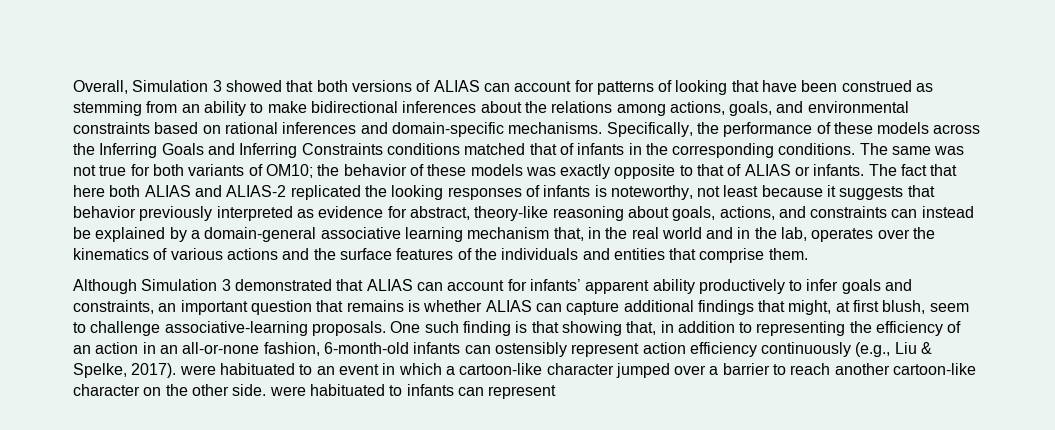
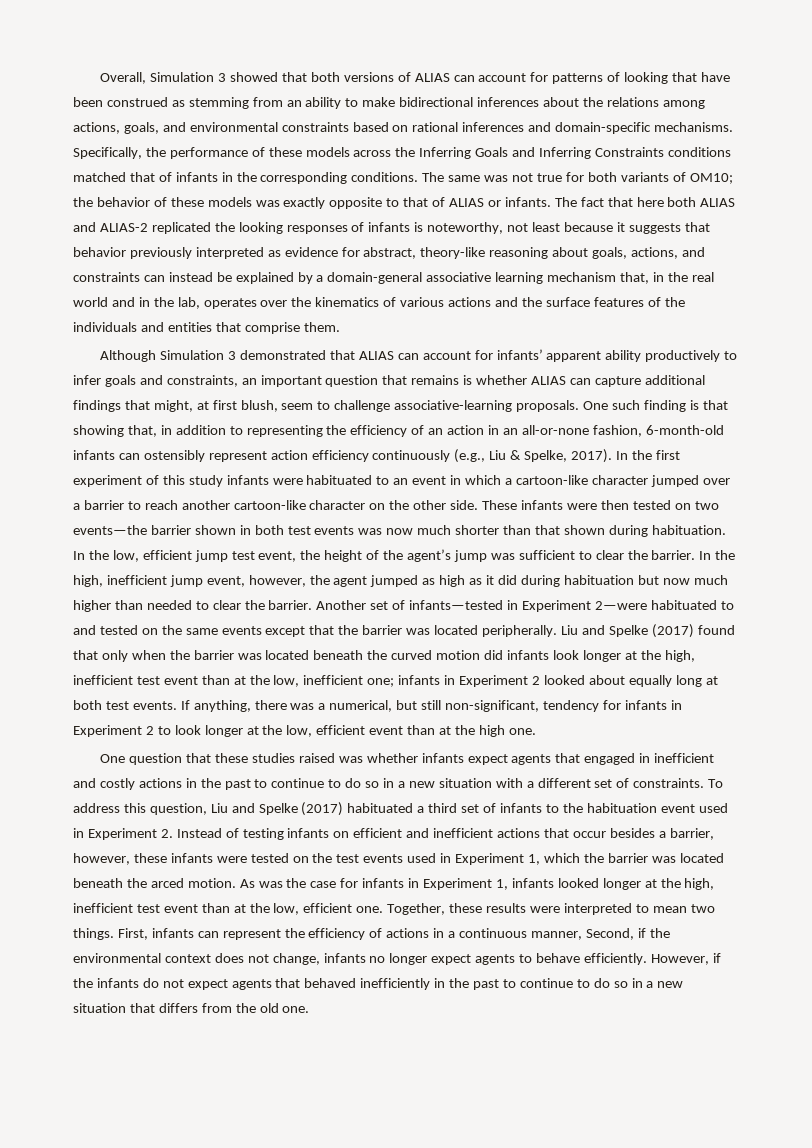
(177, 370) none -> [615,450,680,460] [73,475,269,487] In the first experiment of this study infants
[269,384,557,399] were habituated to infants can represent -> [482,500,719,510] [73,525,726,537] [73,549,736,562] [73,575,728,587] [73,600,734,612] [73,624,735,638] [73,650,695,662] [73,675,718,687] [73,700,682,712] [73,725,536,737] [100,753,715,765] [73,778,724,790] [73,802,728,816] [73,828,714,840] [73,853,724,865] [73,878,715,890] [73,903,715,915] [73,928,670,940] [73,953,721,965] [73,978,684,990] [73,1003,310,1013] These infants were then tested on two events—the barrier shown in both test events was now much shorter than that shown during habituation. In the low, efficient jump test event, the height of the agent’s jump was sufficient to clear the barrier. In the high, inefficient jump event, however, the agent jumped as high as it did during habituation but now much higher than needed to clear the barrier. Another set of infants—tested in Experiment 2—were habituated to and tested on the same events except that the barrier was located peripherally. Liu and Spelke (2017) found that only when the barrier was located beneath the curved motion did infants look longer at the high, inefficient test event than at the low, inefficient one; infants in Experiment 2 looked about equally long at both test events. If anything, there was a numerical, but still non-significant, tendency for infants in Experiment 2 to look longer at the low, efficient event than at the high one. // One question that these studies raised was whether infants expect agents that engaged in inefficient and costly actions in the past to continue to do so in a new situation with a different set of constraints. To address this question, Liu and Spelke (2017) habituated a third set of infants to the habituation event used in Experiment 2. Instead of testing infants on efficient and inefficient actions that occur besides a barrier, however, these infants were tested on the test events used in Experiment 1, which the barrier was located beneath the arced motion. As was the case for infants in Experiment 1, infants looked longer at the high, inefficient test event than at the low, efficient one. Together, these results were interpreted to mean two things. First, infants can represent the efficiency of actions in a continuous manner, Second, if the environmental context does not change, infants no longer expect agents to behave efficiently. However, if the infants do not expect agents that behaved inefficiently in the past to continue to do so in a new situation that differs from the old one.

